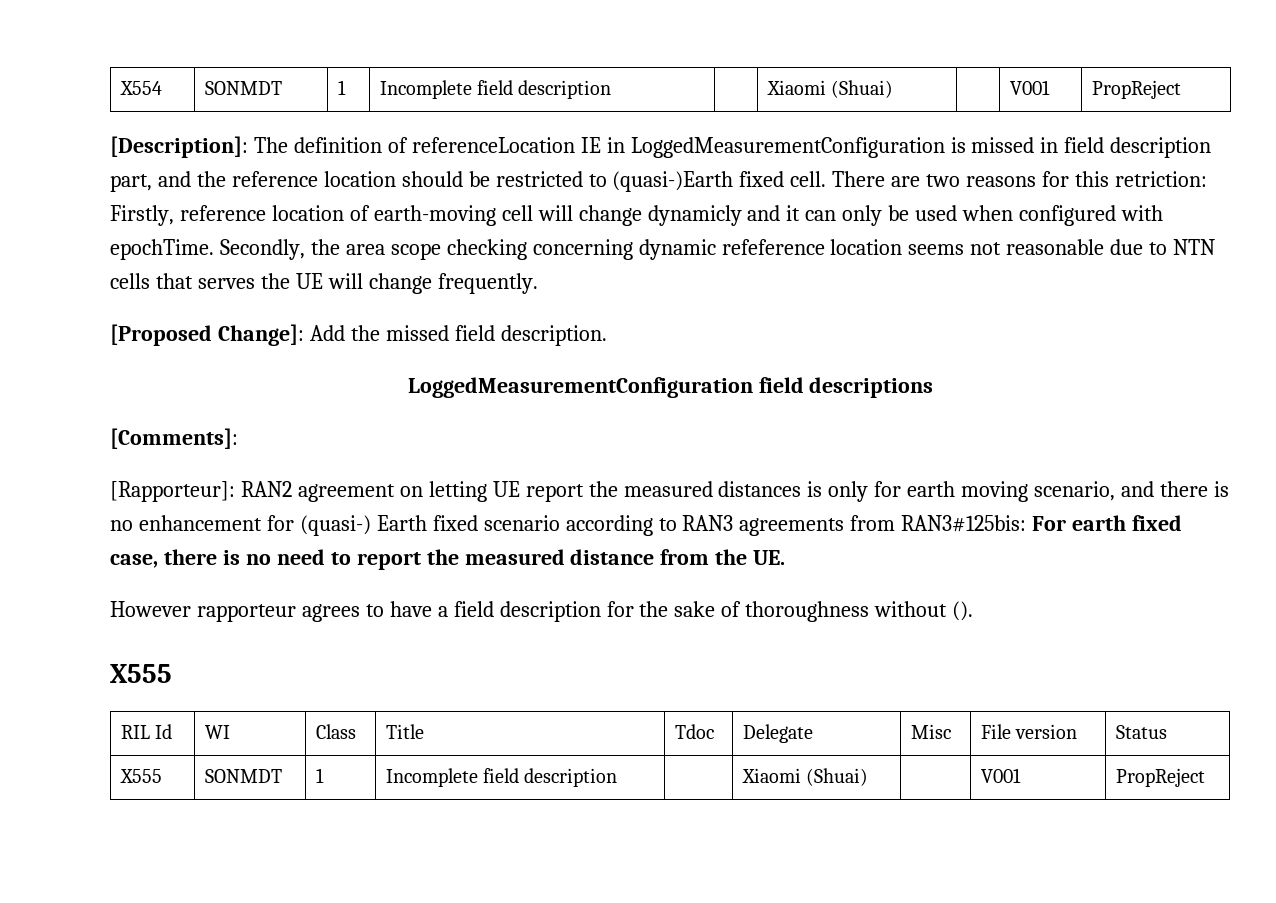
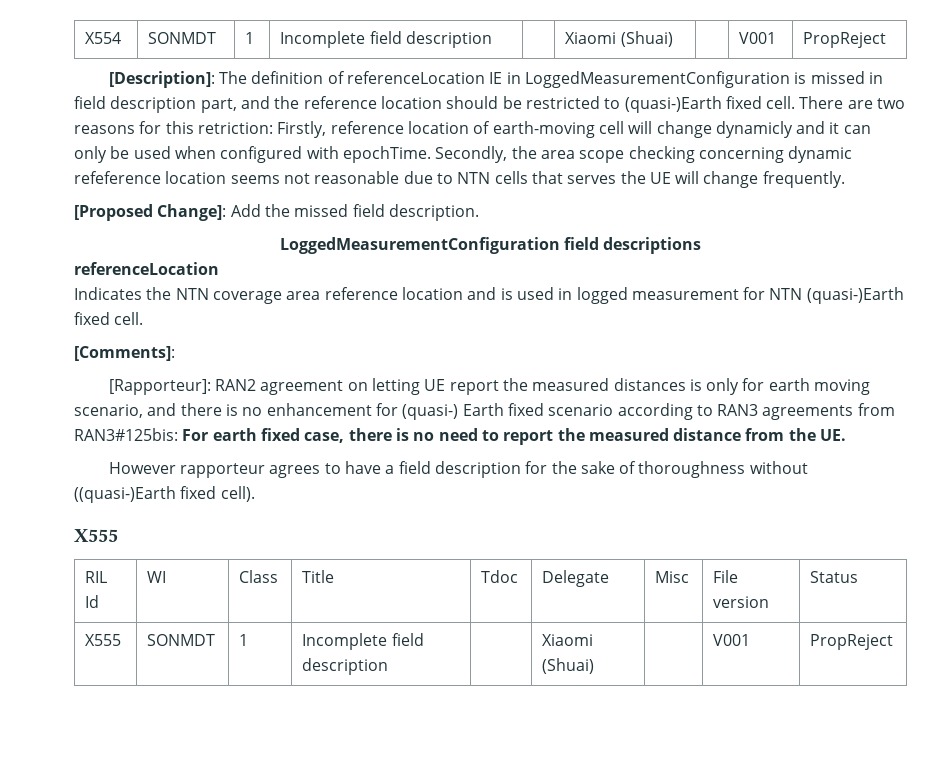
(934, 387) none -> [74,262,219,275] [74,287,904,304] [74,312,144,325] // referenceLocation // Indicates the NTN coverage area reference location and is used in logged measurement for NTN (quasi-)Earth fixed cell.
[952,601,974,621] (). -> [74,486,255,503] ((quasi-)Earth fixed cell).

